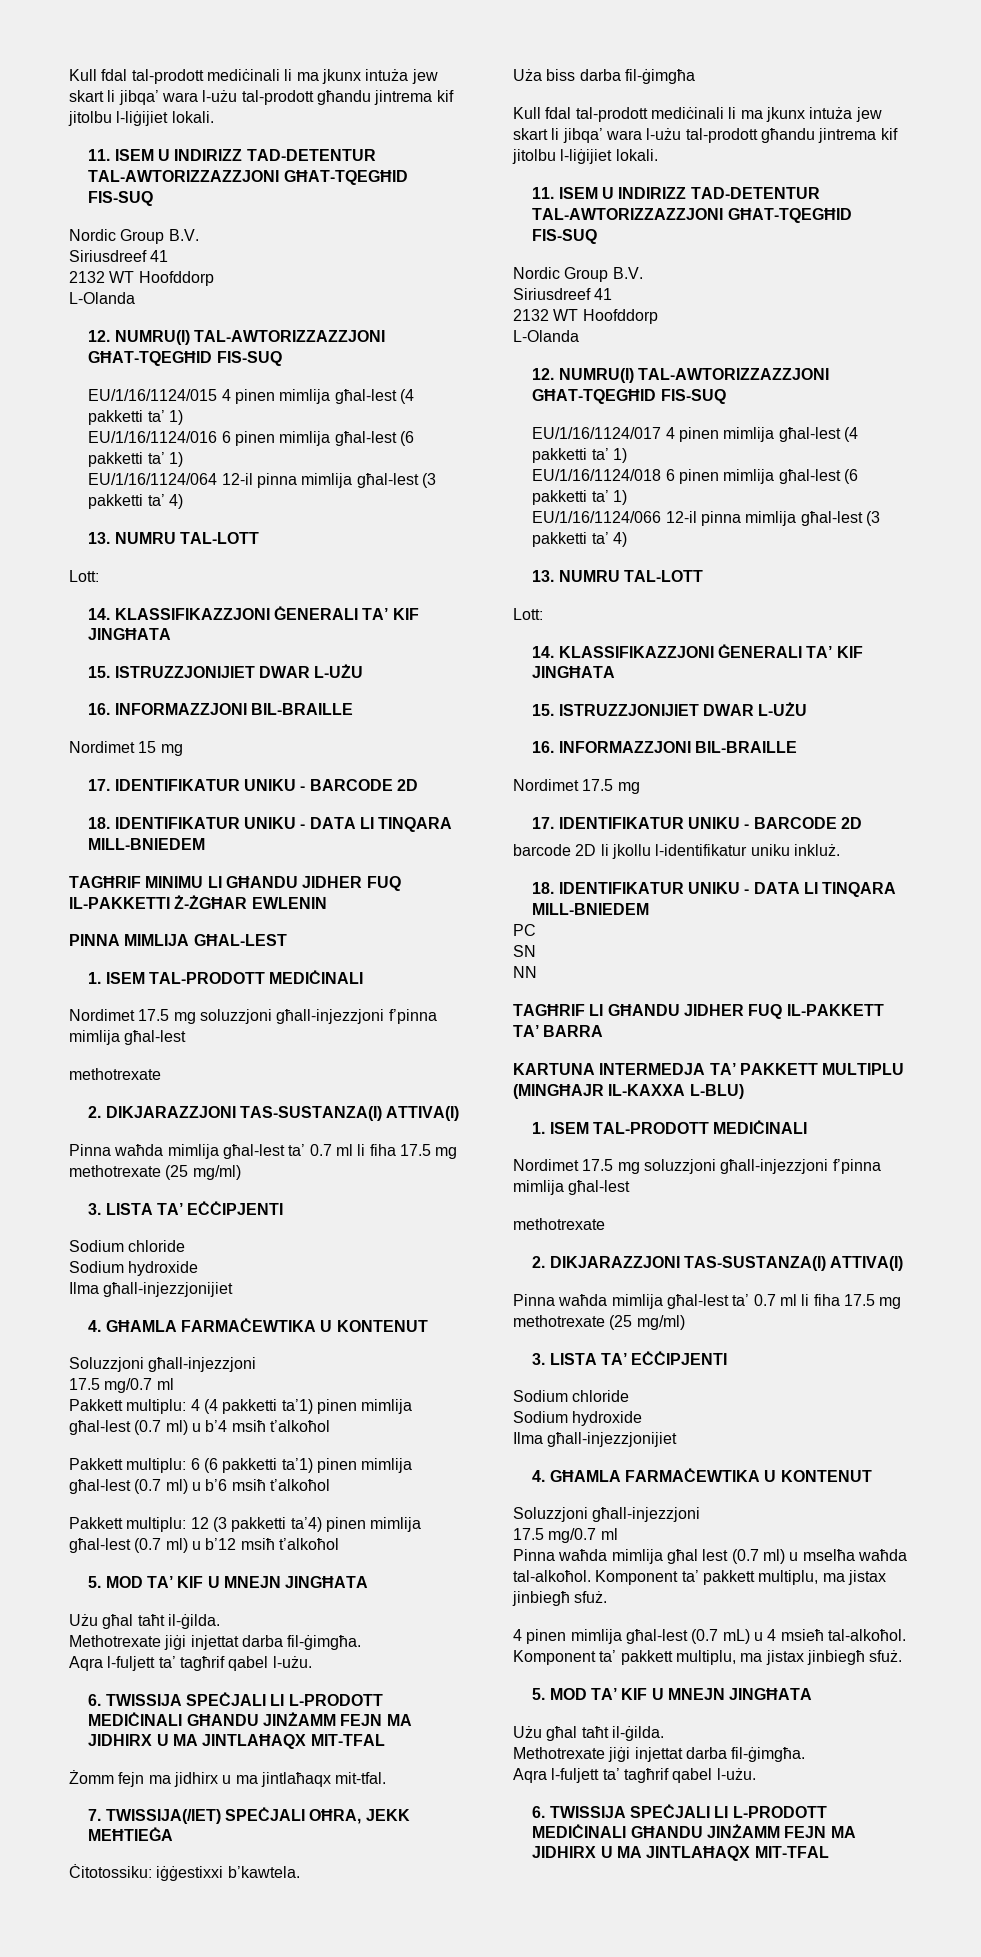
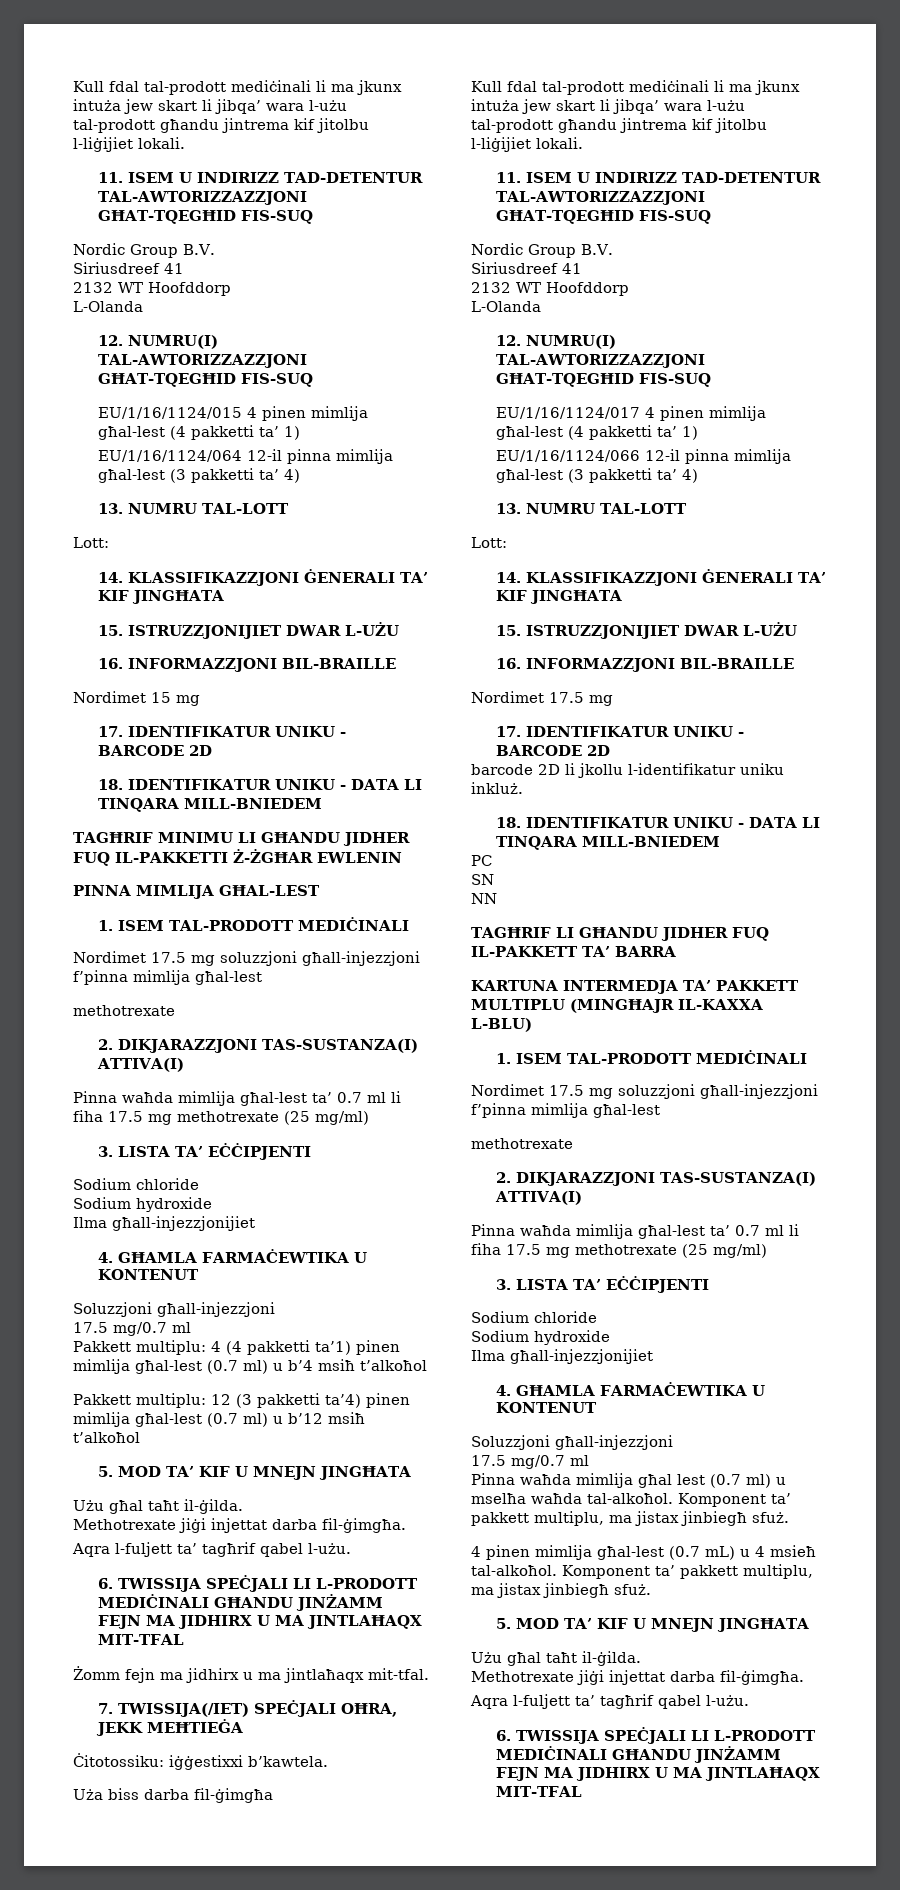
[88,431,414,446] [88,452,183,467] // EU/1/16/1124/016 6 pinen mimlija għal-lest (6 pakketti ta’ 1) -> (300, 433) none
[69,1458,413,1473] [69,1479,330,1494] // Pakkett multiplu: 6 (6 pakketti ta’1) pinen mimlija għal-lest (0.7 ml) u b’6 msiħ t’alkoħol -> (427, 1365) none
[532,469,858,484] [532,490,627,505] // EU/1/16/1124/018 6 pinen mimlija għal-lest (6 pakketti ta’ 1) -> (698, 433) none

